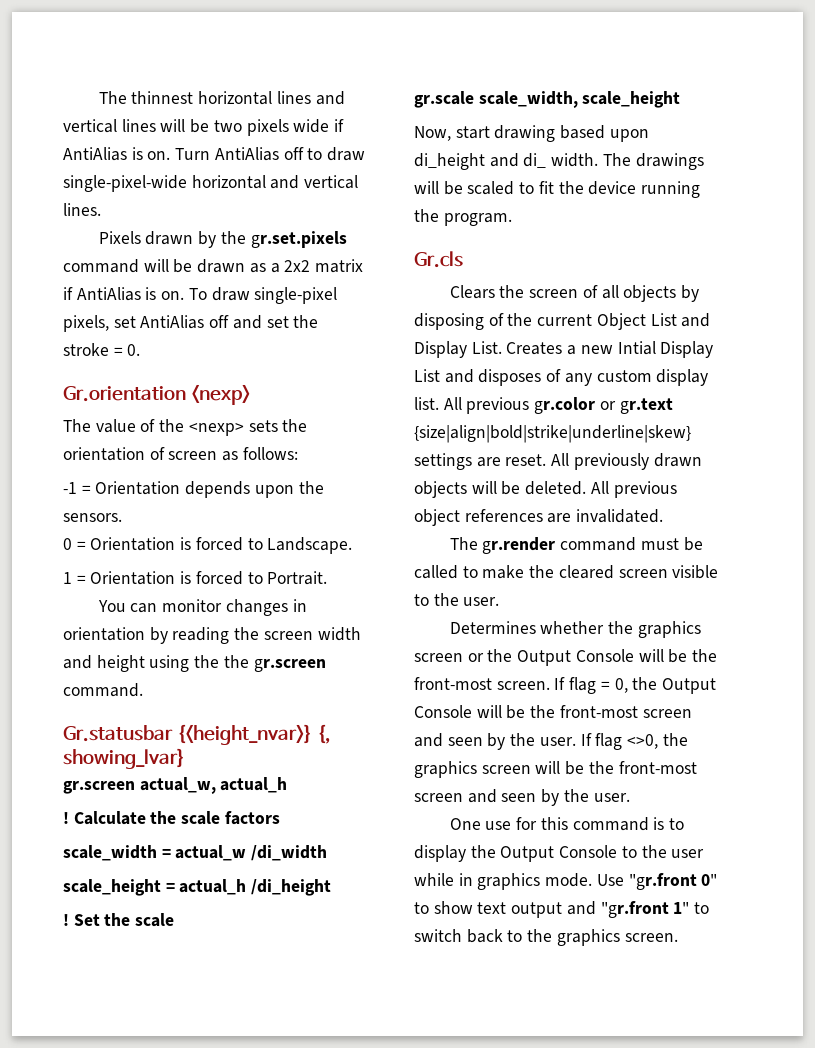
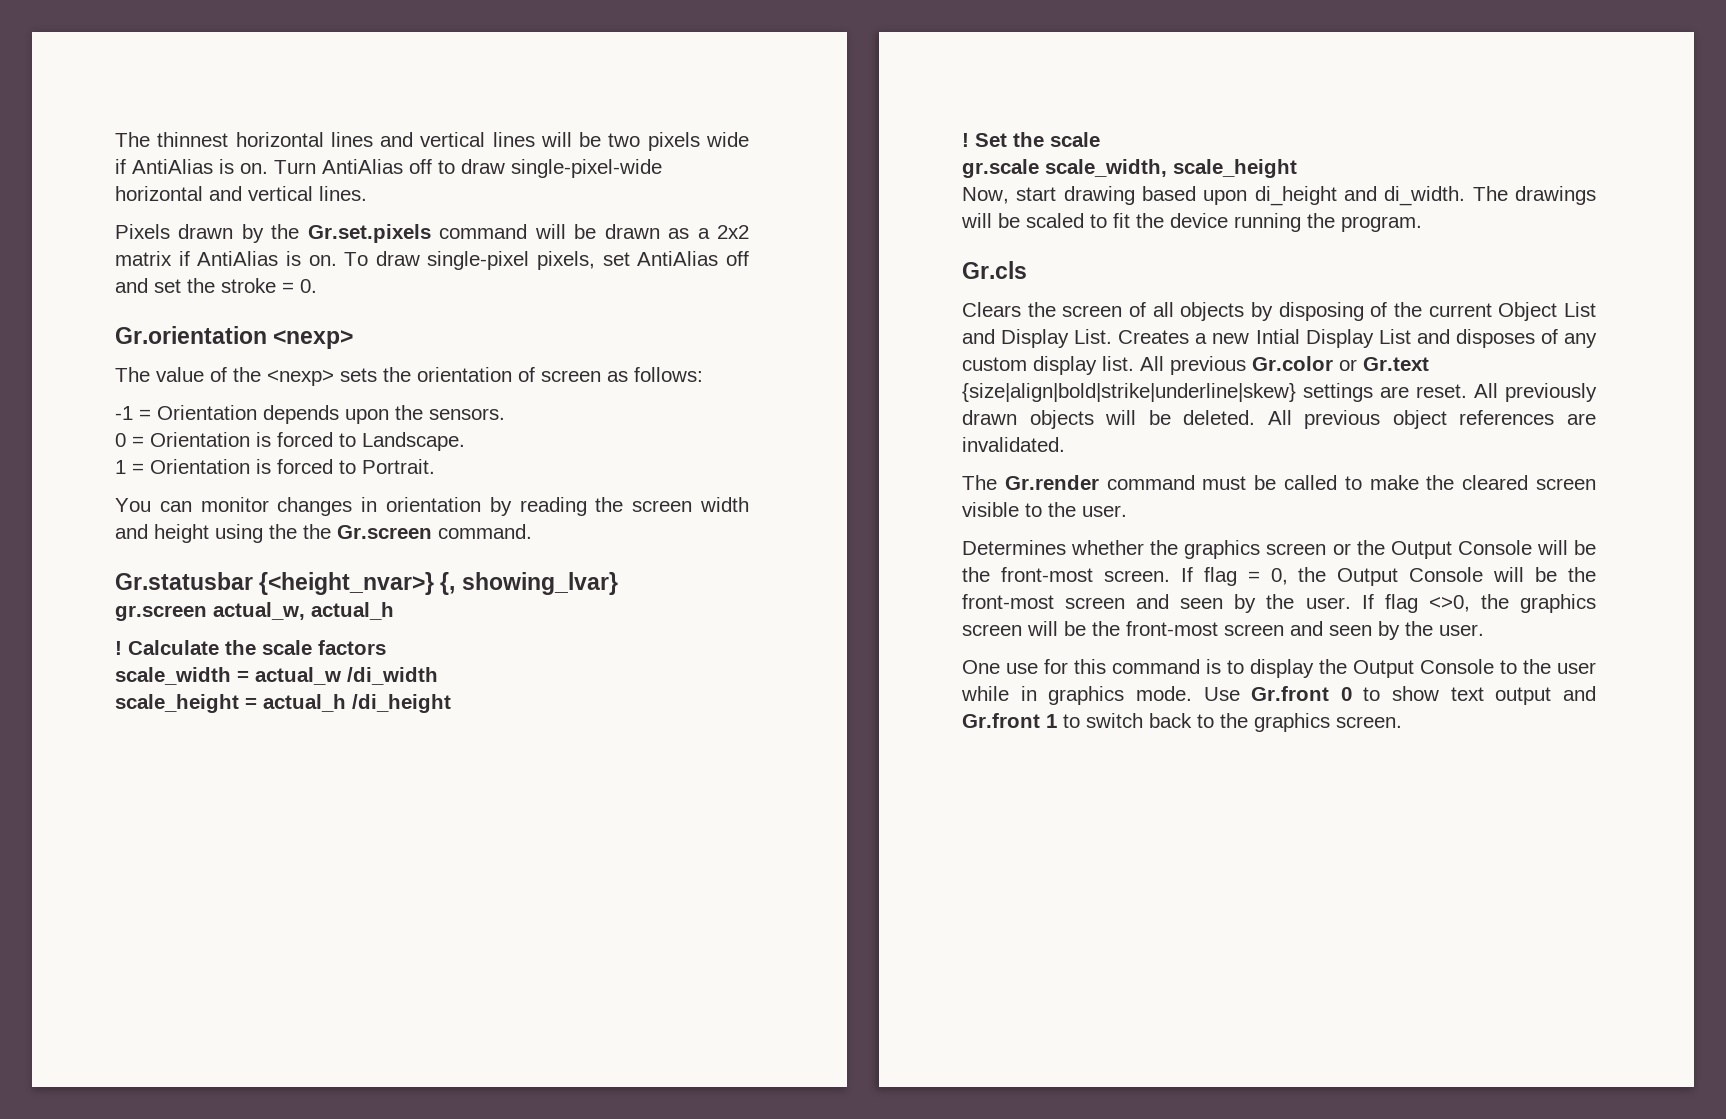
[250,231,347,248] gr.set.pixels -> [307,224,431,243] Gr.set.pixels
[253,659,326,672] gr.screen -> [337,525,432,539] Gr.screen
[523,153,599,168] di_ width. -> [1384,186,1466,206] di_width.
[534,397,673,414] gr.color or gr.text -> [1252,356,1429,371] Gr.color or Gr.text
[482,537,556,554] gr.render -> [1004,475,1099,490] Gr.render
[628,873,718,890] "gr.front 0" -> [1251,686,1352,701] Gr.front 0
[600,901,690,918] "gr.front 1" -> [962,713,1057,728] Gr.front 1

